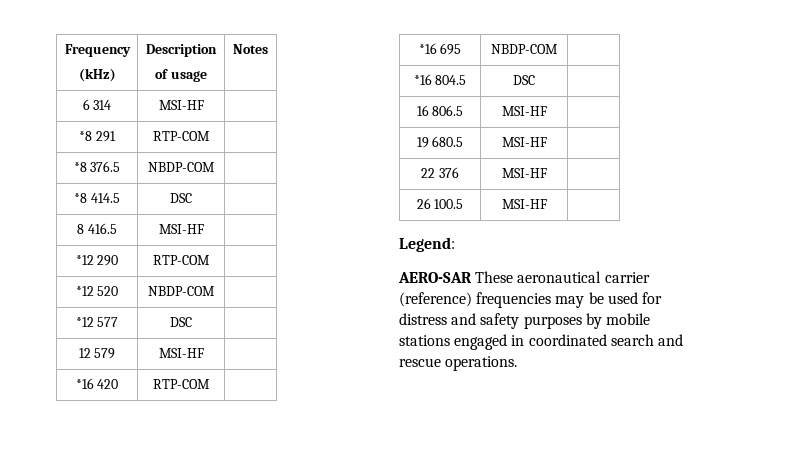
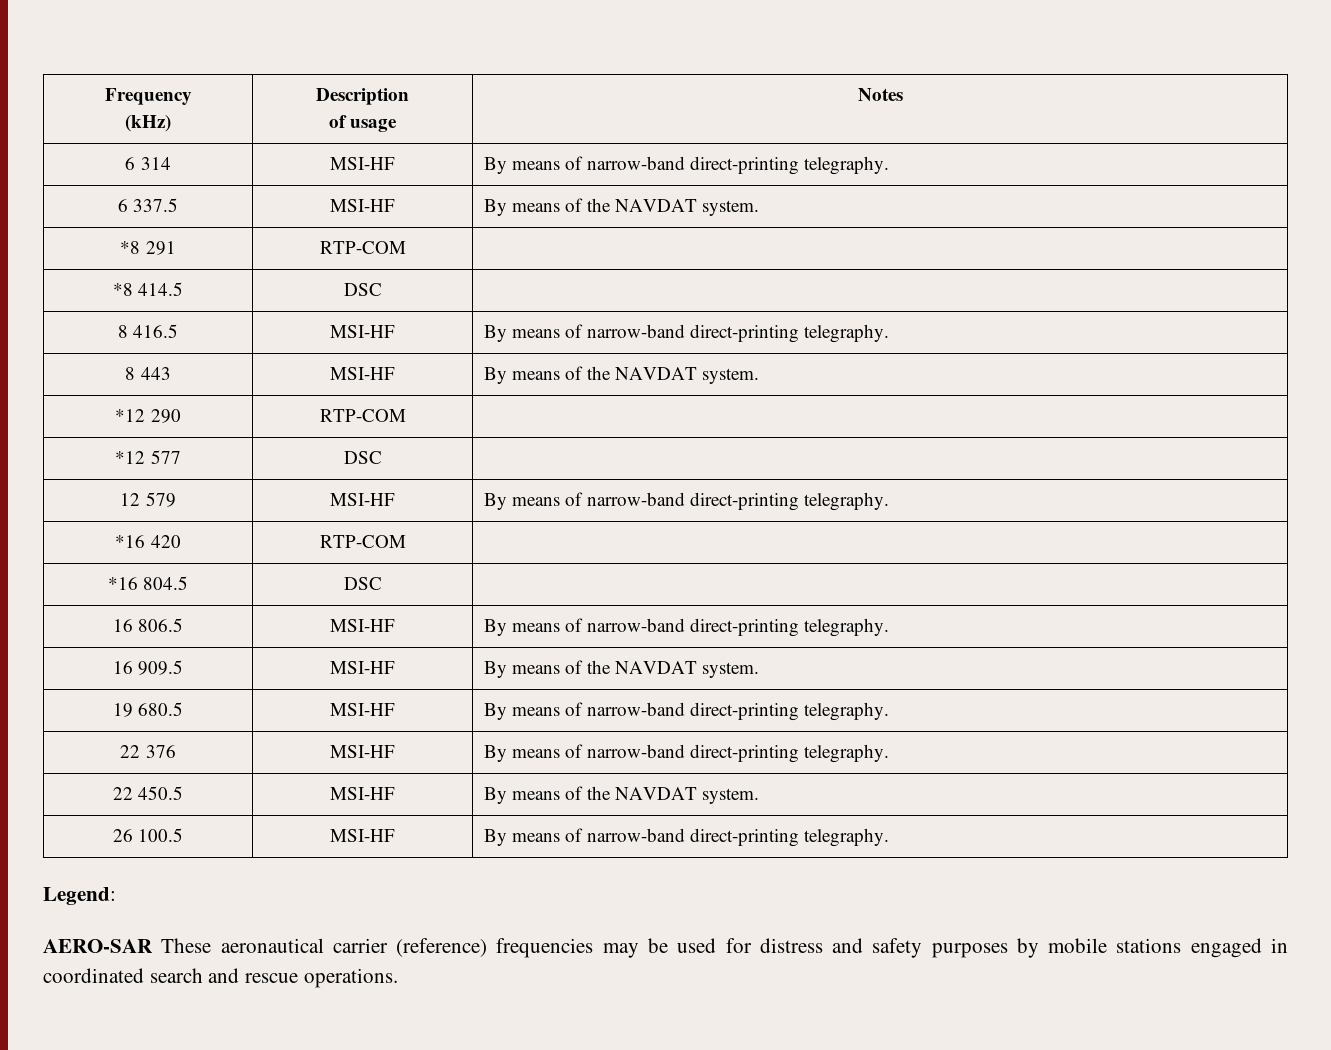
(204, 105) none -> [484,156,889,175] [117,198,179,212] [330,199,395,212] [484,198,759,216] By means of narrow-band direct-printing telegraphy. // 6 337.5 | MSI-HF | By means of the NAVDAT system.
[73,161,121,172] [148,162,215,172] // *8 376.5 | NBDP-COM | -> (406, 247) none
(204, 229) none -> [484,324,889,343] [125,367,171,380] [330,367,395,380] [484,366,759,384] By means of narrow-band direct-printing telegraphy. // 8 443 | MSI-HF | By means of the NAVDAT system.
[75,286,119,296] [148,286,215,296] // *12 520 | NBDP-COM | -> (406, 415) none
(204, 353) none -> [484,492,889,511] By means of narrow-band direct-printing telegraphy.
[418,43,462,55] [491,44,558,54] // *16 695 | NBDP-COM | -> (406, 541) none
[416,136,464,148] [501,137,547,147] [421,167,459,178] [501,168,547,178] [416,198,464,209] [501,199,547,209] // 19 680.5 | MSI-HF | // 22 376 | MSI-HF | // 26 100.5 | MSI-HF | -> [484,618,889,637] [112,660,184,675] [330,661,395,674] [484,660,759,678] [112,702,184,717] [330,703,395,716] [484,702,889,721] [120,745,176,758] [330,745,395,758] [484,744,889,763] [112,786,184,800] [330,787,395,800] [484,786,759,804] [112,828,184,842] [330,829,395,842] [484,828,889,847] By means of narrow-band direct-printing telegraphy. // 16 909.5 | MSI-HF | By means of the NAVDAT system. // 19 680.5 | MSI-HF | By means of narrow-band direct-printing telegraphy. // 22 376 | MSI-HF | By means of narrow-band direct-printing telegraphy. // 22 450.5 | MSI-HF | By means of the NAVDAT system. // 26 100.5 | MSI-HF | By means of narrow-band direct-printing telegraphy.

